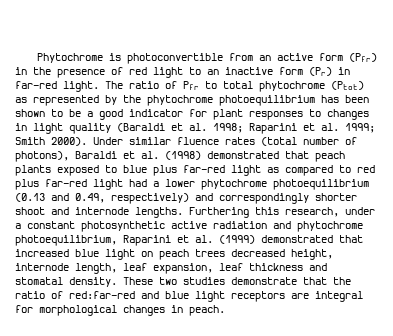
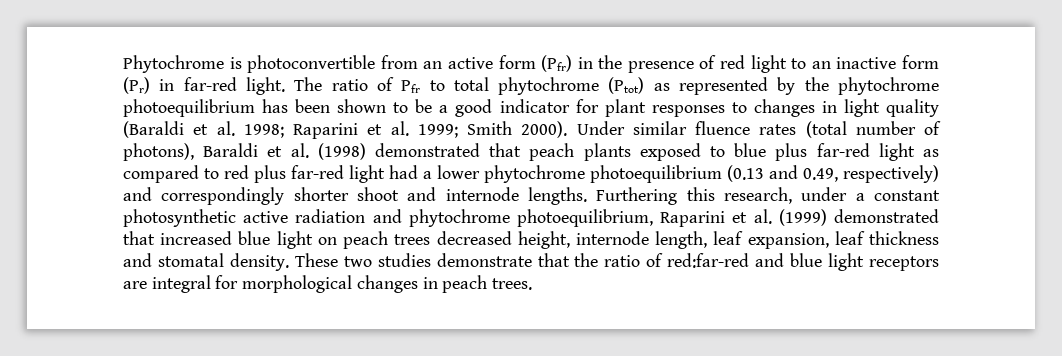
[189,305,225,316] peach. -> [442,275,533,293] peach trees.

